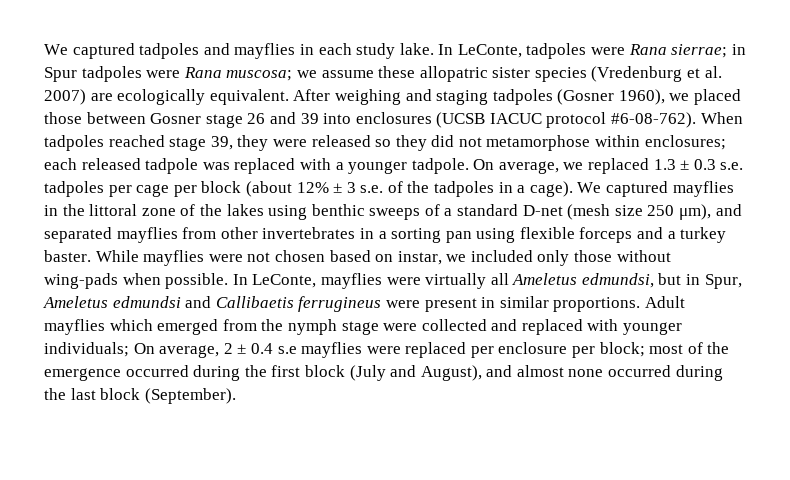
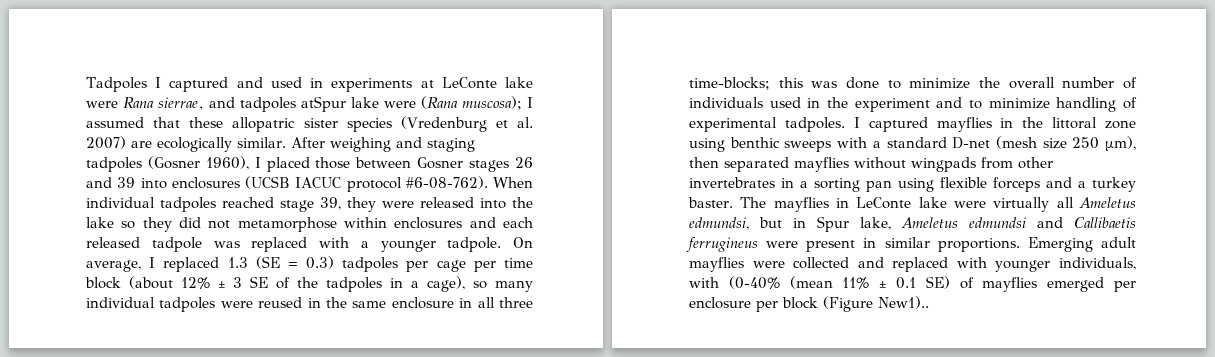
[44,43,746,59] [44,66,374,82] We captured tadpoles and mayflies in each study lake. In LeConte, tadpoles were Rana sierrae; in Spur tadpoles were Rana muscosa; we assume -> [86,77,533,92] [86,96,533,112] [86,117,181,128] Tadpoles I captured and used in experiments at LeConte lake were Rana sierrae, and tadpoles atSpur lake were (Rana muscosa); I assumed that
[209,89,289,105] equivalent. -> [237,137,286,148] similar.
[669,93,690,101] we -> [254,157,261,168] I
[205,114,243,128] stage -> [469,160,510,172] stages
(743, 118) none -> [86,197,155,208] individual
(371, 141) none -> [480,197,533,209] [86,217,114,228] into the lake
[644,135,726,150] enclosures; -> [394,217,496,229] enclosures and
[563,162,584,170] we -> [149,257,156,268] I
[680,159,744,170] ± 0.3 s.e. -> [255,256,335,269] (SE = 0.3)
(197, 191) none -> [504,258,533,268] time
[360,185,384,193] s.e. -> [250,276,268,288] SE
[529,181,602,197] cage). We -> [427,276,533,292] [86,297,533,312] [689,77,1137,90] [689,97,1137,112] [689,117,860,132] cage), so many individual tadpoles were reused in the same enclosure in all three time-blocks; this was done to minimize the overall number of individuals used in the experiment and to minimize handling of experimental tadpoles. I
[180,204,264,216] of the lakes -> (1136, 124) none
[424,204,440,216] of -> [837,137,868,148] with
[715,204,742,216] and -> [689,157,719,168] then
(178, 235) none -> [854,157,976,172] without wingpads
[95,250,671,266] [44,273,382,289] While mayflies were not chosen based on instar, we included only those without wing-pads when possible. In LeConte, mayflies -> [740,197,947,212] The mayflies in LeConte lake
[704,274,742,289] Spur, -> [817,216,891,232] Spur lake,
[644,296,685,308] [44,319,379,335] Adult mayflies which emerged from the nymph stage -> [1027,237,1136,252] [689,257,744,272] Emerging adult mayflies
[44,342,730,358] [44,365,723,381] [44,388,236,404] individuals; On average, 2 ± 0.4 s.e mayflies were replaced per enclosure per block; most of the emergence occurred during the first block (July and August), and almost none occurred during the last block (September). -> [1059,257,1136,270] [689,276,1136,292] [689,296,929,312] individuals, with (0-40% (mean 11% ± 0.1 SE) of mayflies emerged per enclosure per block (Figure New1)..

